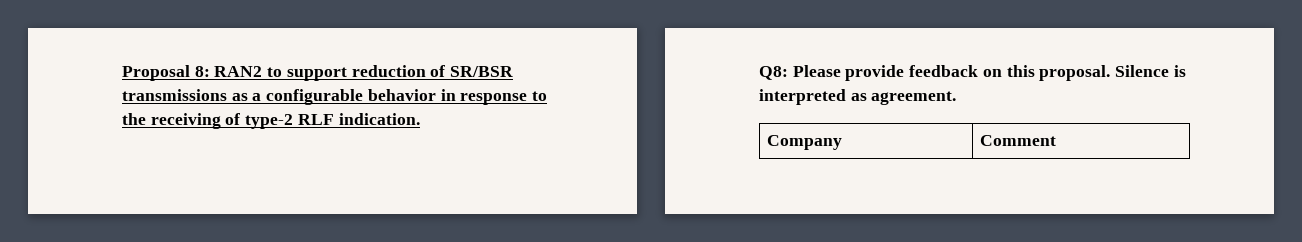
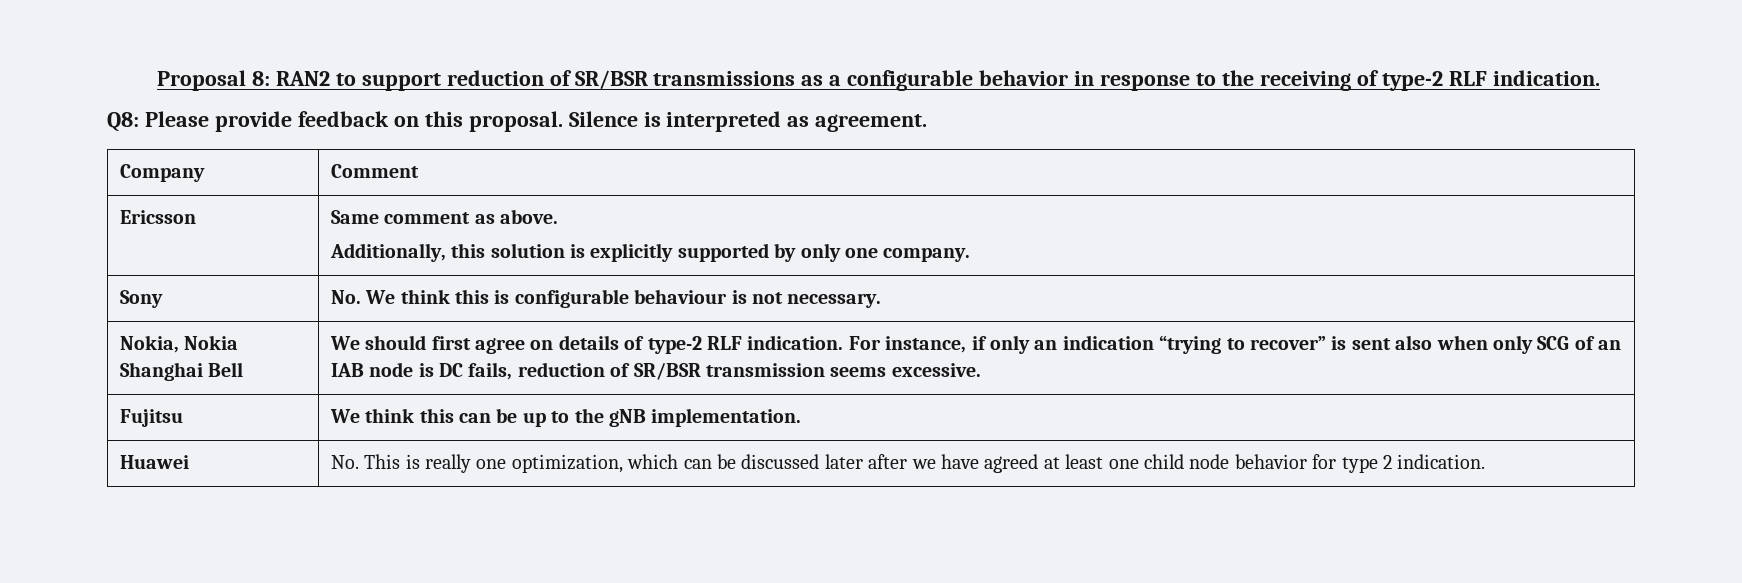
(1056, 140) none -> [119,210,196,224] [330,209,559,224] [329,243,971,262] [119,290,163,308] [330,289,882,308] [119,335,239,353] [119,362,244,381] [329,335,1622,354] [330,362,981,380] [119,409,183,427] [329,408,802,427] [119,455,189,469] [330,454,1486,473] // Ericsson | Same comment as above. // Additionally, this solution is explicitly supported by only one company. // Sony | No. We think this is configurable behaviour is not necessary. // Nokia, Nokia Shanghai Bell | We should first agree on details of type-2 RLF indication. For instance, if only an indication “trying to recover” is sent also when only SCG of an IAB node is DC fails, reduction of SR/BSR transmission seems excessive. // Fujitsu | We think this can be up to the gNB implementation. // Huawei | No. This is really one optimization, which can be discussed later after we have agreed at least one child node behavior for type 2 indication.

